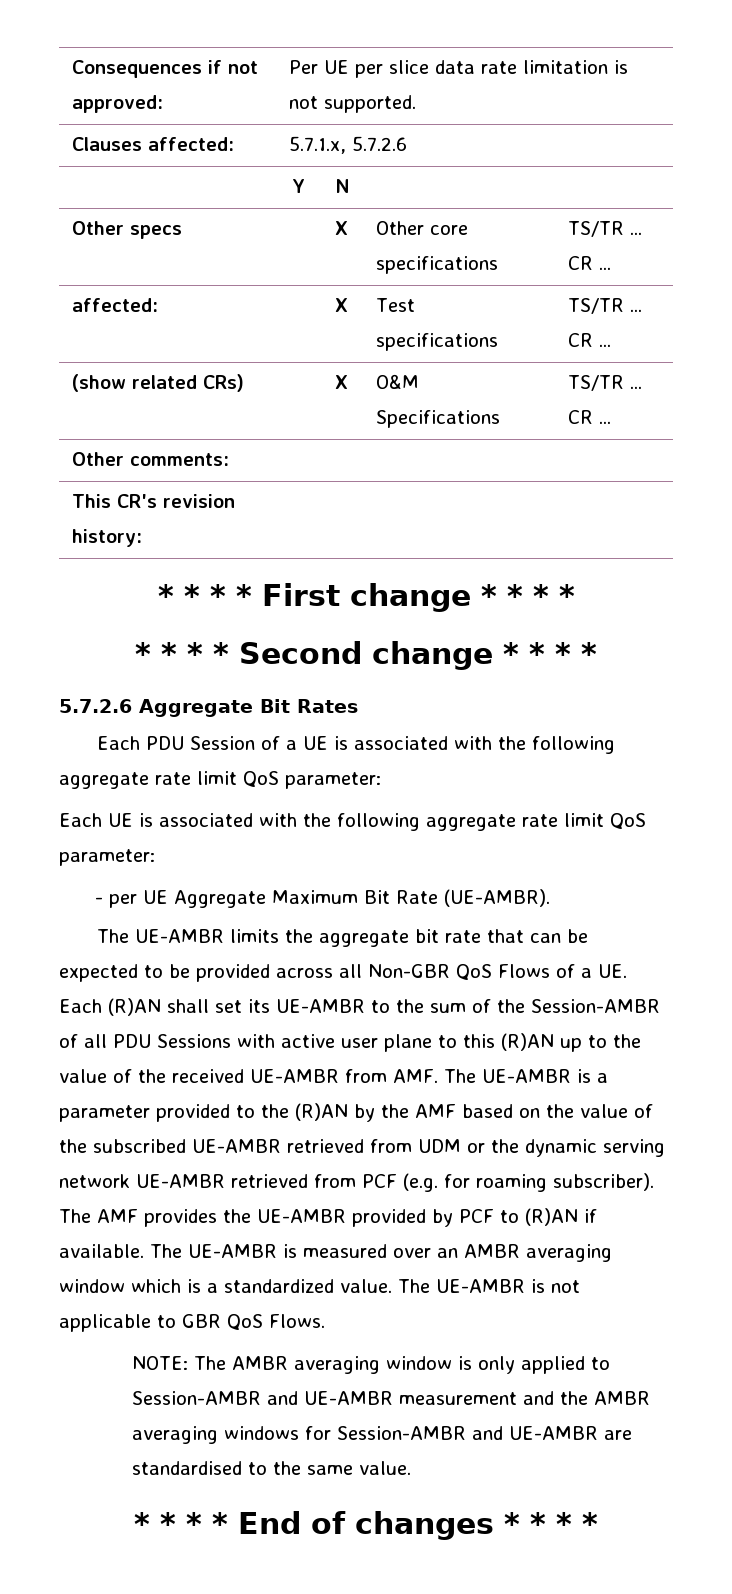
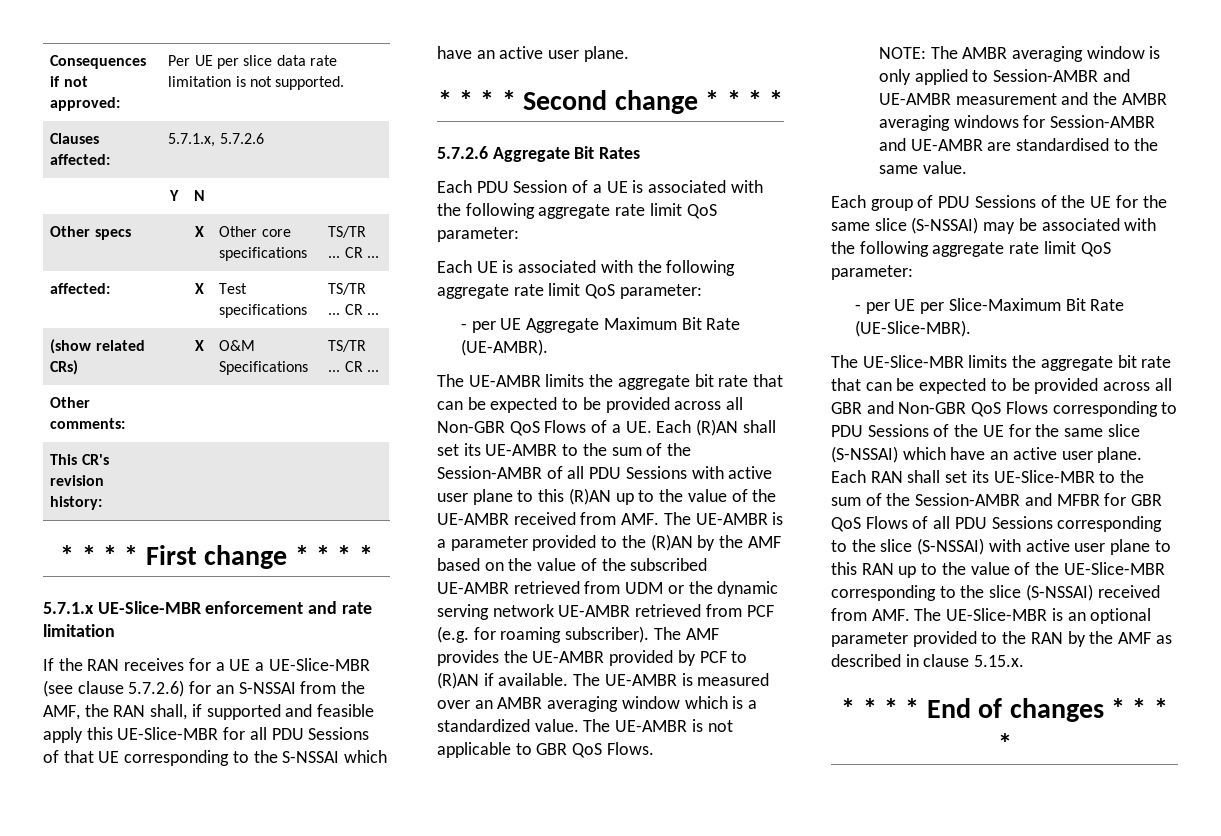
(575, 595) none -> [43,601,372,614] [43,624,115,637] [43,658,370,671] [43,680,366,697] [43,704,375,720] [43,727,370,743] [43,750,388,766] [437,46,629,62] // 5.7.1.x UE-Slice-MBR enforcement and rate limitation // If the RAN receives for a UE a UE-Slice-MBR (see clause 5.7.2.6) for an S-NSSAI from the AMF, the RAN shall, if supported and feasible apply this UE-Slice-MBR for all PDU Sessions of that UE corresponding to the S-NSSAI which have an active user plane.
[172,1069,339,1083] received UE-AMBR -> [437,512,576,525] UE-AMBR received
(411, 1468) none -> [831,195,1167,211] [831,217,1157,234] [831,241,1111,257] [831,265,913,280] [854,298,1125,314] [854,320,971,337] [831,355,1172,371] [831,378,1172,394] [831,401,1178,417] [831,424,1140,437] [831,446,1143,463] [831,470,1145,483] [831,493,1163,506] [831,516,1163,532] [831,538,1171,555] [831,562,1165,578] [831,584,1160,601] [831,608,1152,624] [831,631,1172,647] [831,654,1025,667] // Each group of PDU Sessions of the UE for the same slice (S-NSSAI) may be associated with the following aggregate rate limit QoS parameter: // - per UE per Slice-Maximum Bit Rate (UE-Slice-MBR). // The UE-Slice-MBR limits the aggregate bit rate that can be expected to be provided across all GBR and Non-GBR QoS Flows corresponding to PDU Sessions of the UE for the same slice (S-NSSAI) which have an active user plane. Each RAN shall set its UE-Slice-MBR to the sum of the Session-AMBR and MFBR for GBR QoS Flows of all PDU Sessions corresponding to the slice (S-NSSAI) with active user plane to this RAN up to the value of the UE-Slice-MBR corresponding to the slice (S-NSSAI) received from AMF. The UE-Slice-MBR is an optional parameter provided to the RAN by the AMF as described in clause 5.15.x.

